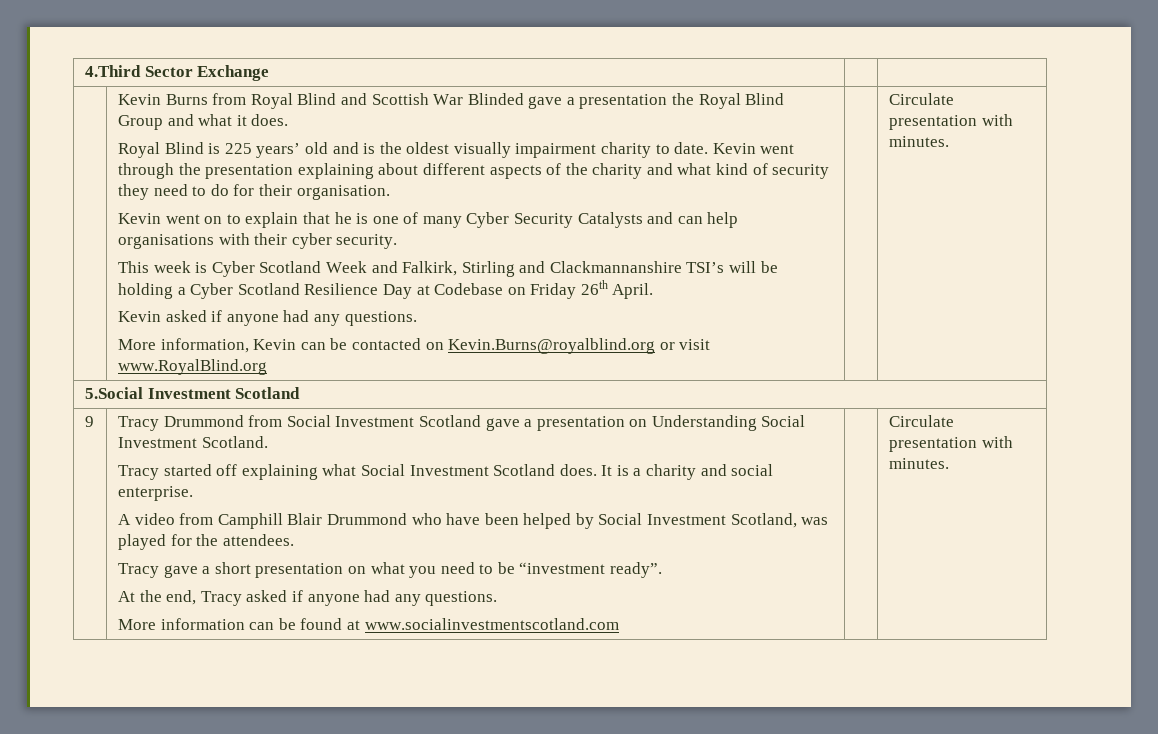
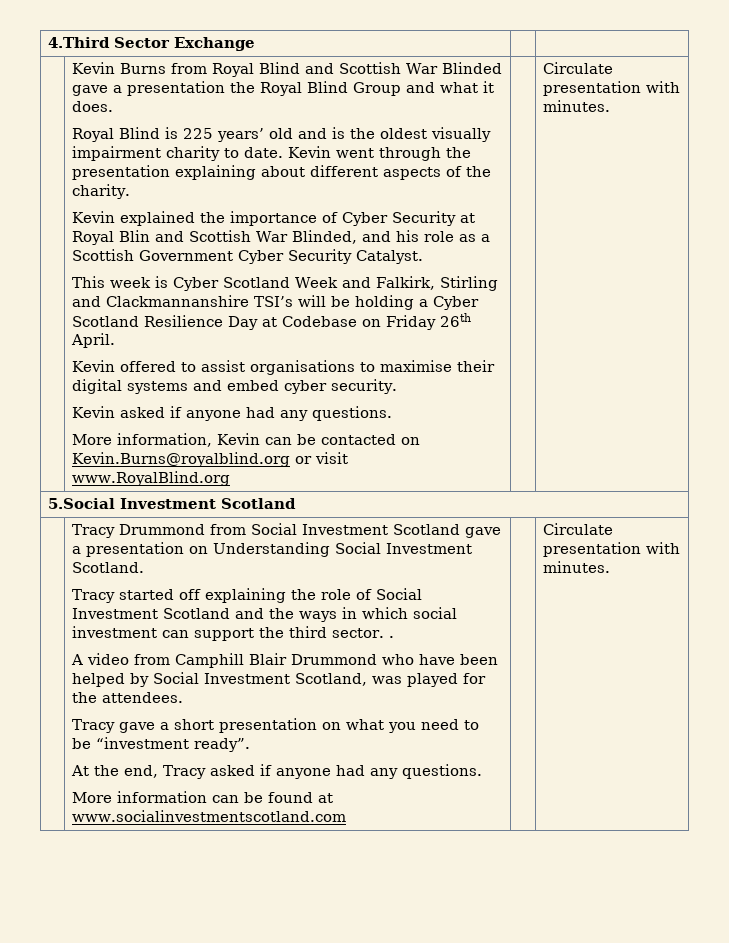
[592,163,830,179] [117,184,390,200] [117,212,739,228] [117,233,398,249] charity and what kind of security they need to do for their organisation. // Kevin went on to explain that he is one of many Cyber Security Catalysts and can help organisations with their cyber security. -> [72,184,131,199] [72,211,476,226] [72,230,491,245] [72,249,424,264] charity. // Kevin explained the importance of Cyber Security at Royal Blin and Scottish War Blinded, and his role as a Scottish Government Cyber Security Catalyst.
(654, 291) none -> [72,360,496,375] [72,379,398,394] // Kevin offered to assist organisations to maximise their digital systems and embed cyber security.
[84,416,94,427] 9 -> (297, 503) none
[322,464,774,480] [117,486,193,501] what Social Investment Scotland does. It is a charity and social enterprise. -> [291,588,423,600] [72,607,458,622] [72,626,395,641] the role of Social Investment Scotland and the ways in which social investment can support the third sector. .

